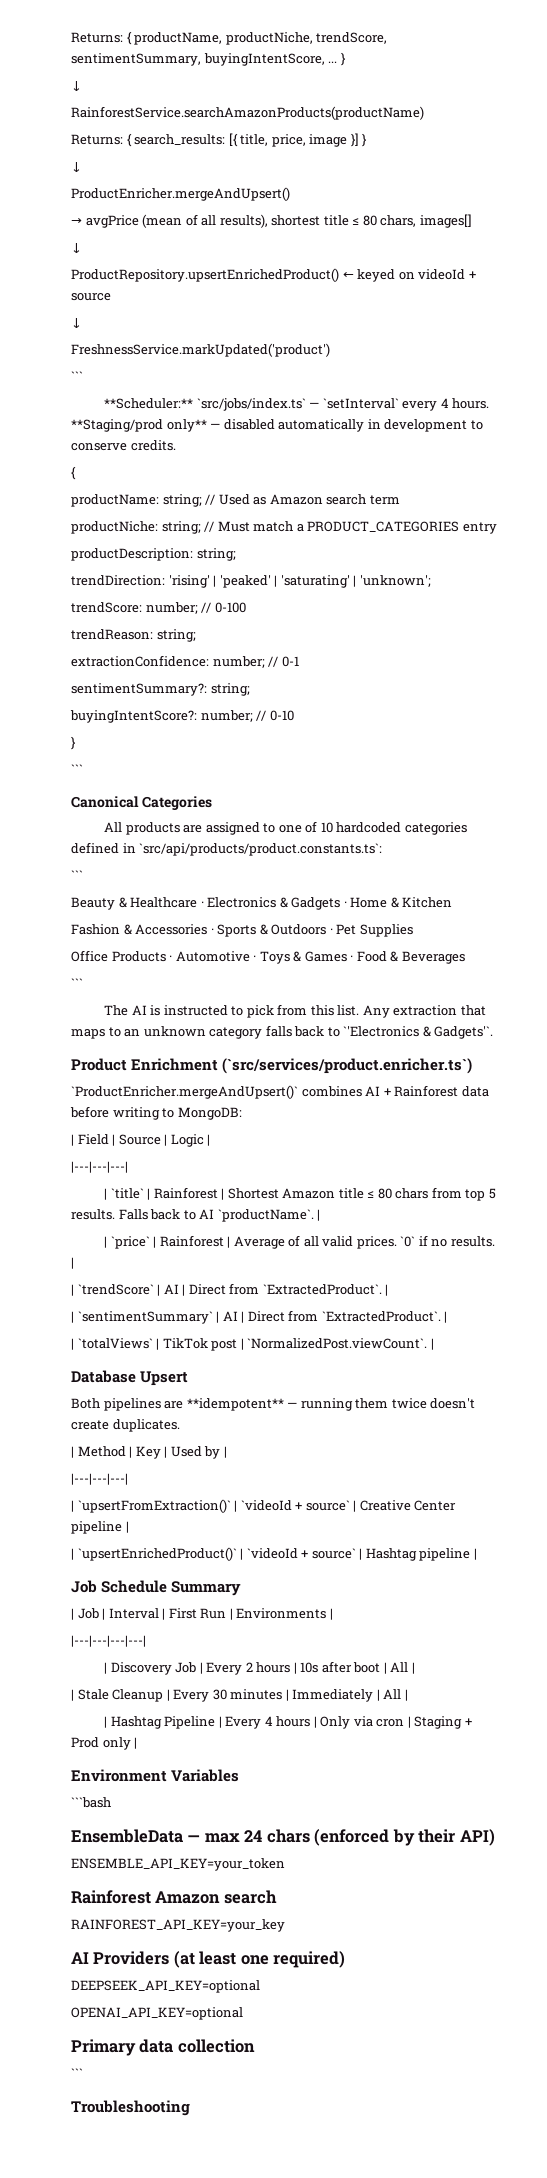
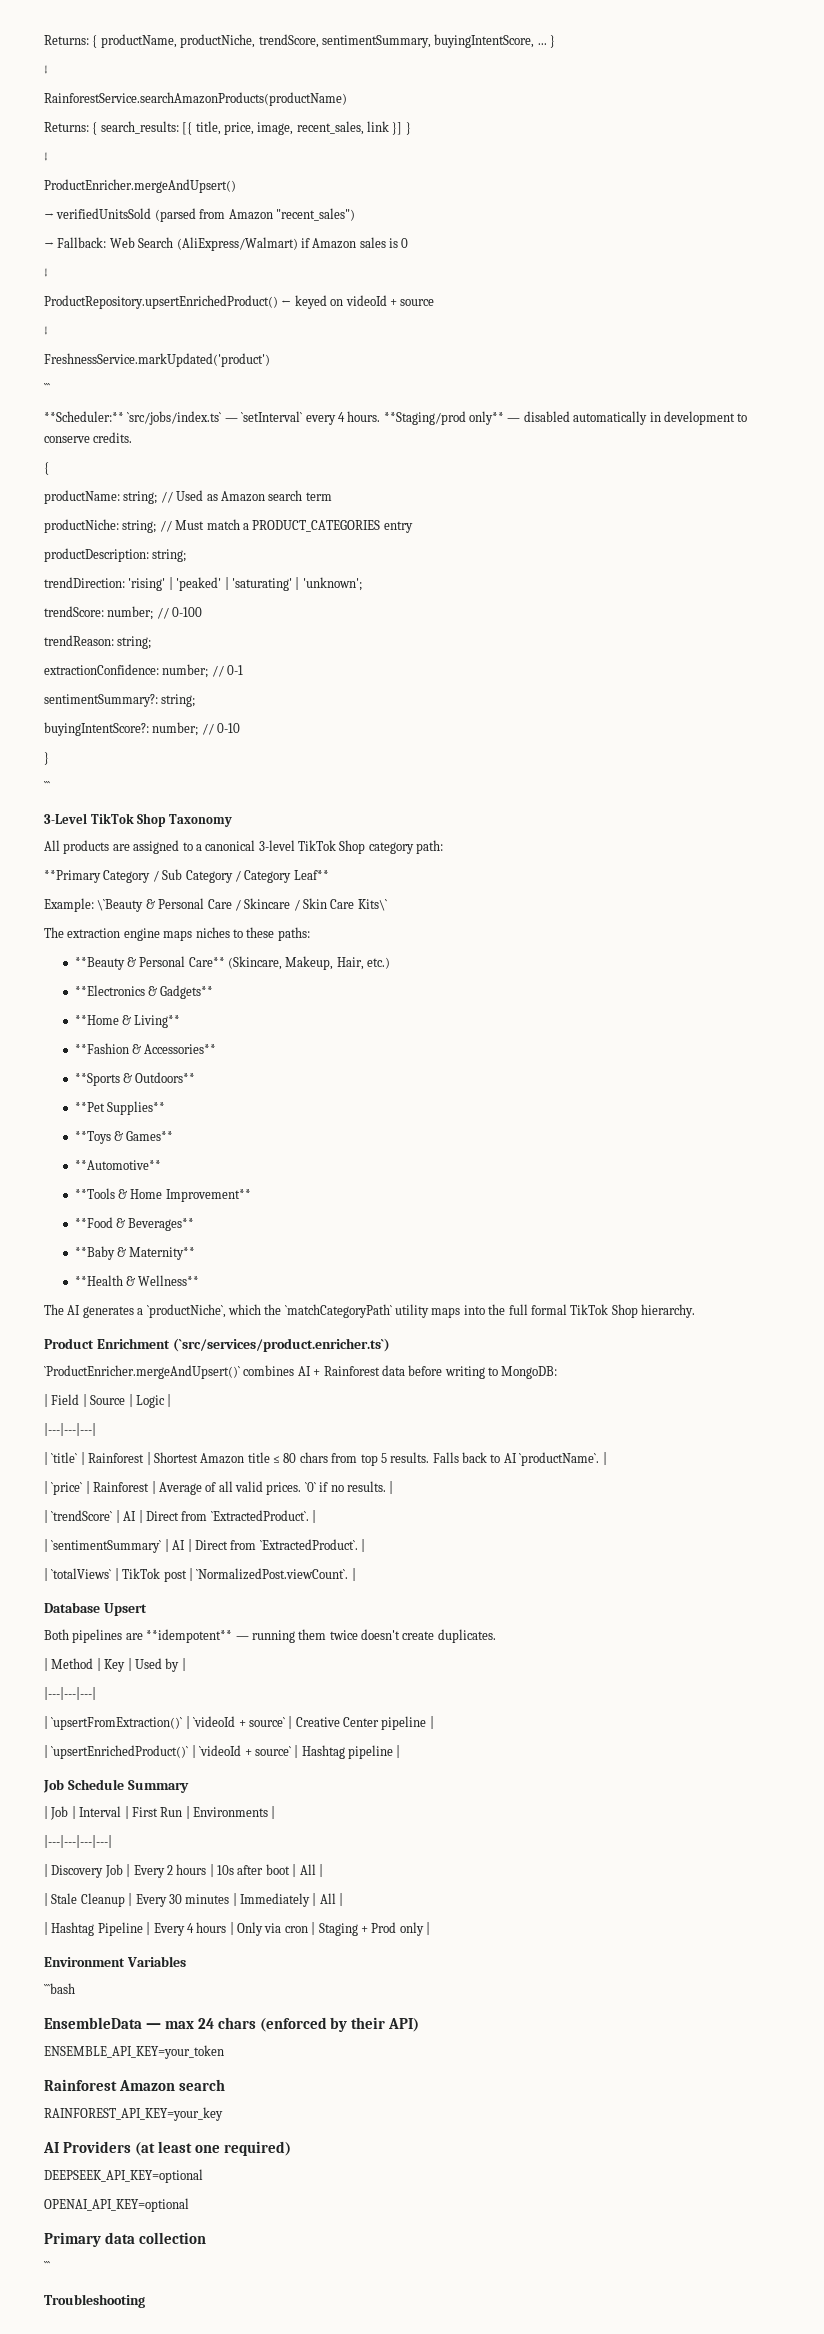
[309,134,348,147] image -> [257,121,389,135] image, recent_sales, link
[85,214,472,228] avgPrice (mean of all results), shortest title ≤ 80 chars, images[] -> [56,208,355,222] [44,237,409,251] verifiedUnitsSold (parsed from Amazon "recent_sales") // → Fallback: Web Search (AliExpress/Walmart) if Amazon sales is 0
[71,796,212,810] Canonical Categories -> [44,813,232,827] 3-Level TikTok Shop Taxonomy
[278,821,467,835] [71,842,383,856] [71,870,83,880] [71,897,453,910] [71,924,413,937] [71,950,465,964] [71,978,83,988] [104,1004,486,1018] [71,1025,494,1039] one of 10 hardcoded categories defined in `src/api/products/product.constants.ts`: // ``` // Beauty & Healthcare · Electronics & Gadgets · Home & Kitchen // Fashion & Accessories · Sports & Outdoors · Pet Supplies // Office Products · Automotive · Toys & Games · Food & Beverages // ``` // The AI is instructed to pick from this list. Any extraction that maps to an unknown category falls back to `'Electronics & Gadgets'`. -> [195,840,444,854] [44,869,329,883] [44,898,387,912] [44,927,310,941] [74,956,391,970] [74,985,214,999] [74,1015,181,1028] [74,1043,217,1054] [74,1072,196,1086] [74,1101,165,1115] [74,1131,174,1144] [74,1160,161,1170] [74,1188,251,1202] [74,1217,195,1231] [74,1246,196,1260] [74,1275,200,1286] [44,1304,695,1318] a canonical 3-level TikTok Shop category path: // **Primary Category / Sub Category / Category Leaf** // Example: \`Beauty & Personal Care / Skincare / Skin Care Kits\` // The extraction engine maps niches to these paths: // **Beauty & Personal Care** (Skincare, Makeup, Hair, etc.) // **Electronics & Gadgets** // **Home & Living** // **Fashion & Accessories** // **Sports & Outdoors** // **Pet Supplies** // **Toys & Games** // **Automotive** // **Tools & Home Improvement** // **Food & Beverages** // **Baby & Maternity** // **Health & Wellness** // The AI generates a `productNiche`, which the `matchCategoryPath` utility maps into the full formal TikTok Shop hierarchy.

